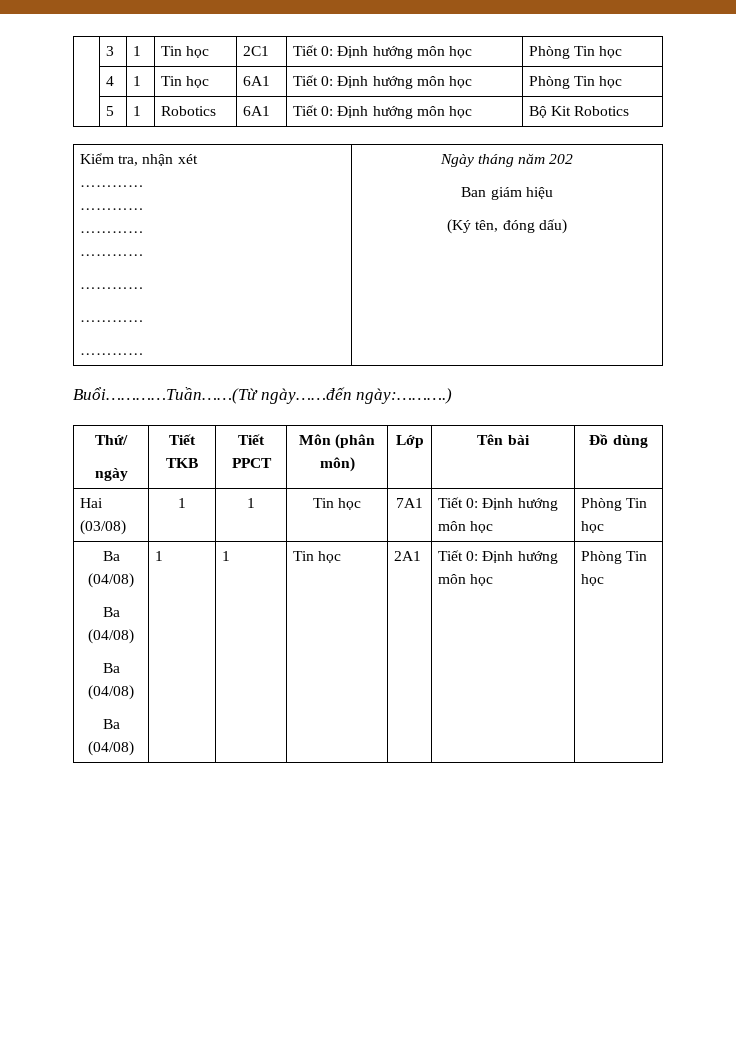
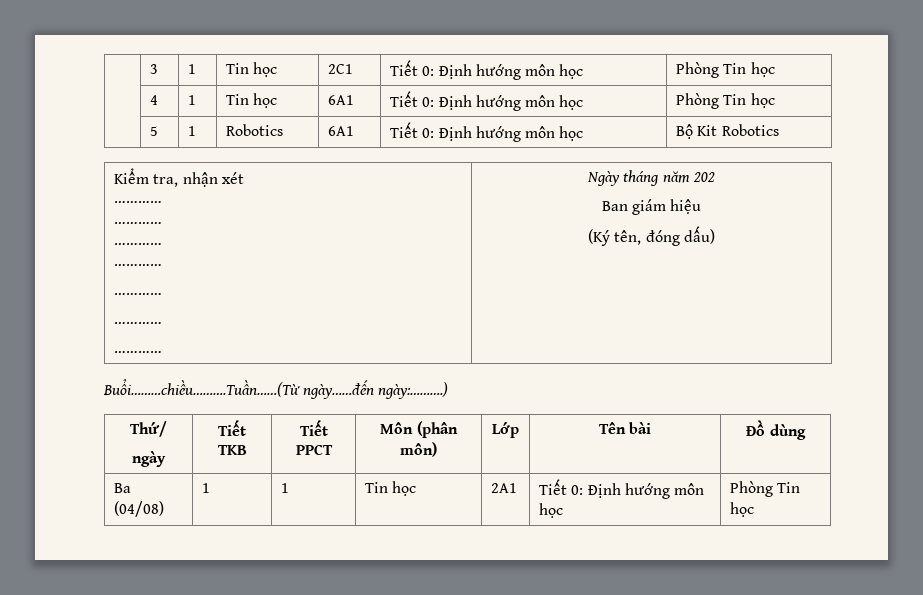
[73,387,258,404] Buổi…………Tuần……(Từ -> [103,379,300,397] Buổi………chiều……….Tuần……(Từ
[80,498,104,508] [80,520,127,535] [178,498,186,508] [247,498,255,508] [312,498,362,510] [396,498,423,508] [438,497,558,511] [438,521,494,533] [581,498,648,511] [581,521,605,533] [102,551,120,561] [88,573,134,588] [102,607,120,617] [88,629,134,644] [102,663,120,673] [88,685,134,700] Hai (03/08) | 1 | 1 | Tin học | 7A1 | Tiết 0: Định hướng môn học | Phòng Tin học // Ba (04/08) // Ba (04/08) // Ba (04/08) // -> (806, 432) none

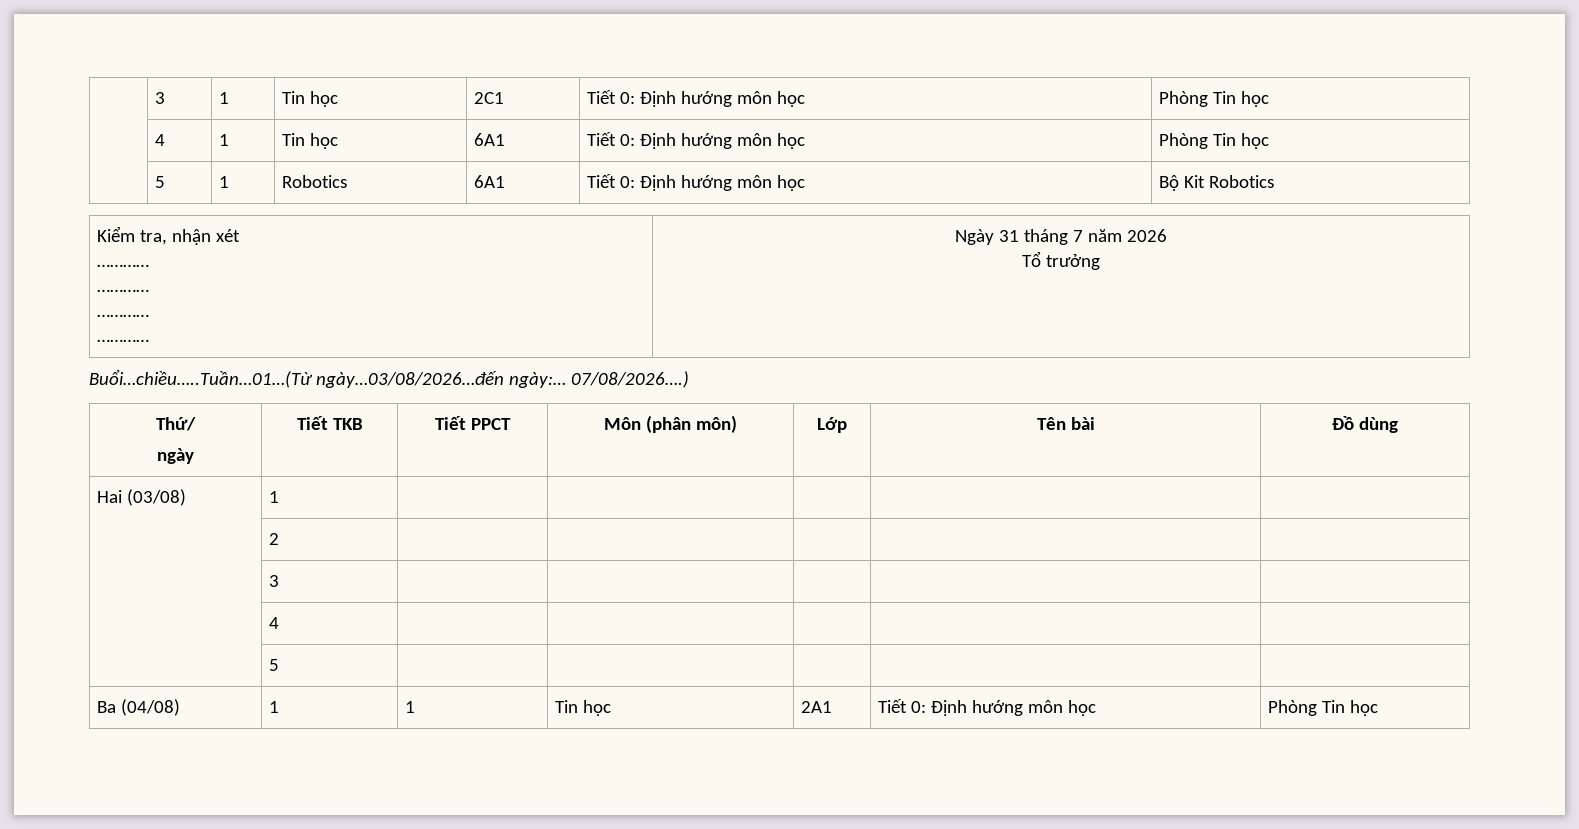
[114,293,163,295] [114,322,163,324] [114,351,163,353] [587,170,715,186] [601,199,702,215] [588,226,715,246] [103,379,449,399] // ………… // ………… // ………… | Ngày tháng năm 202 // Ban giám hiệu // (Ký tên, đóng dấu) // Buổi………chiều……….Tuần……(Từ ngày……đến ngày:……….) -> [955,229,1167,245] [1022,251,1100,270] [89,369,689,388] | Ngày 31 tháng 7 năm 2026 // Tổ trưởng // Buổi…chiều…..Tuần…01…(Từ ngày…03/08/2026…đến ngày:… 07/08/2026….)
(806, 432) none -> [96,489,186,506] [268,491,279,503] [268,533,279,545] [268,575,279,587] [268,617,279,629] [268,659,279,671] // Hai (03/08) | 1 | | | | | // | 2 | | | | | // | 3 | | | | | // | 4 | | | | | // | 5 | | | | |

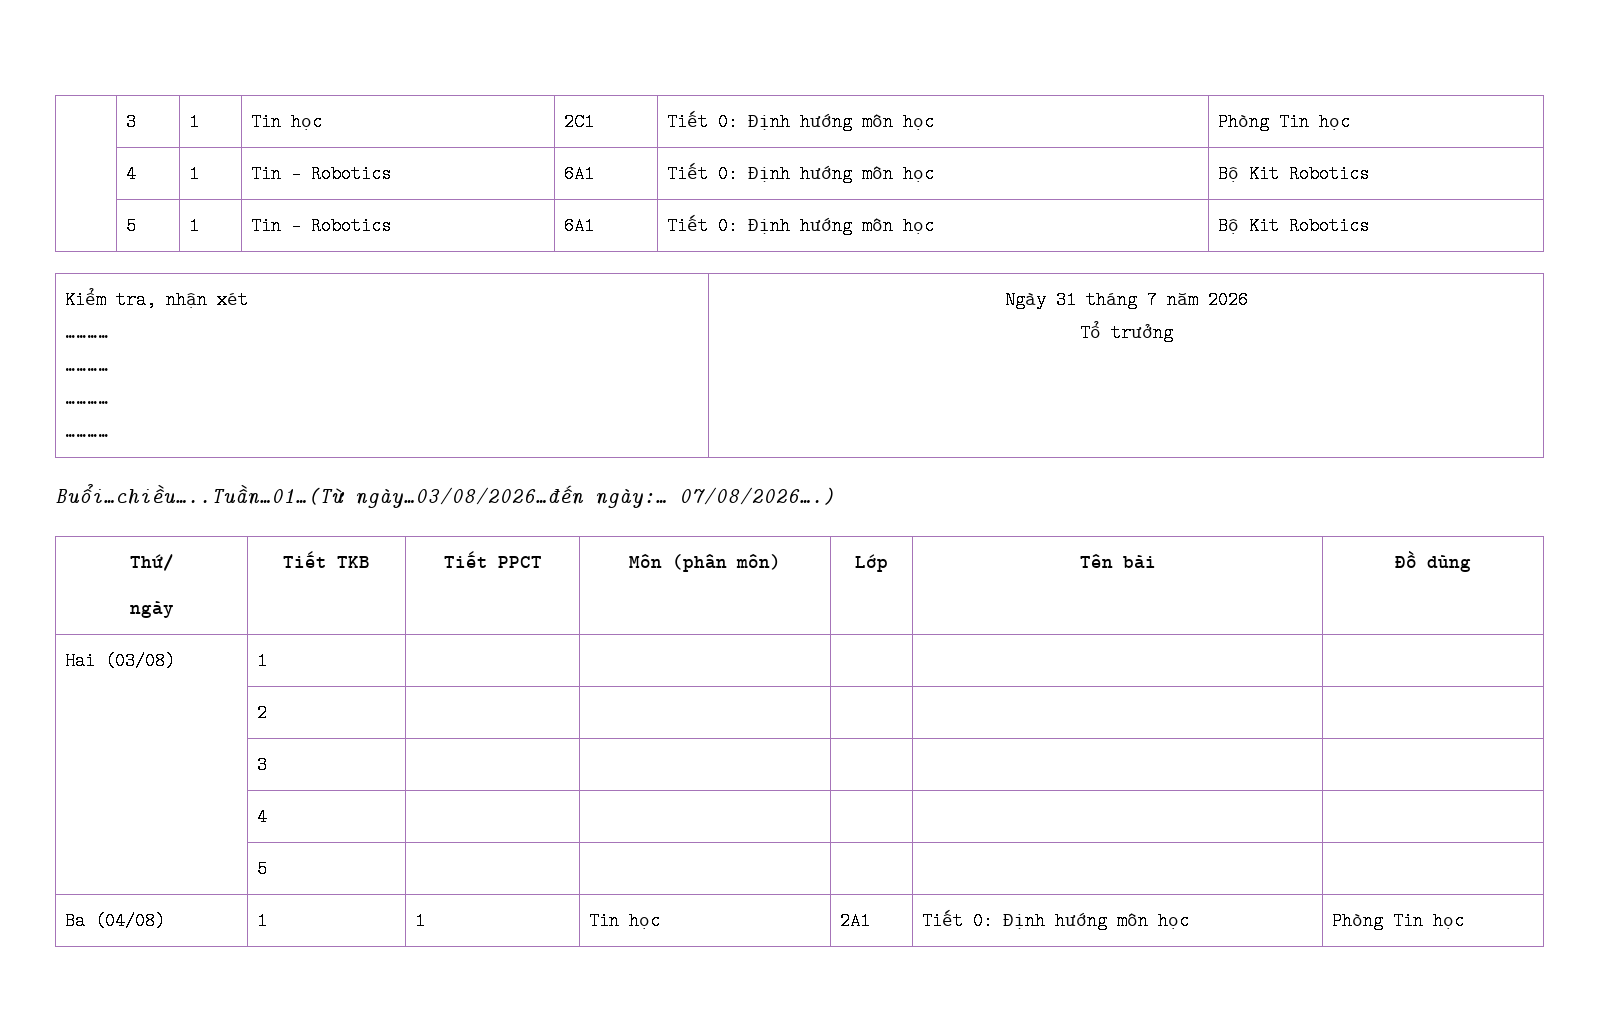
[309,133,338,149] [473,133,505,146] [586,132,805,149] [1158,133,1269,149] [154,176,165,188] [218,176,229,188] học | 6A1 | Tiết 0: Định hướng môn học | Phòng Tin học // | 5 | 1 | -> [290,165,391,183] [563,165,594,183] [666,162,934,183] [1217,165,1369,183] [125,217,136,235] [188,217,199,235] [250,217,301,235] - Robotics | 6A1 | Tiết 0: Định hướng môn học | Bộ Kit Robotics // | 5 | 1 | Tin -

